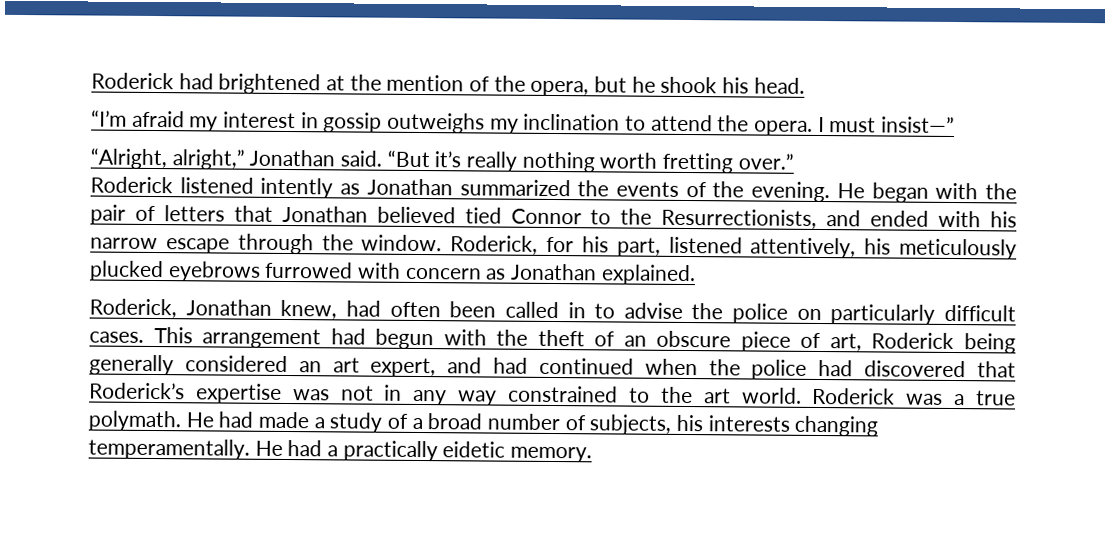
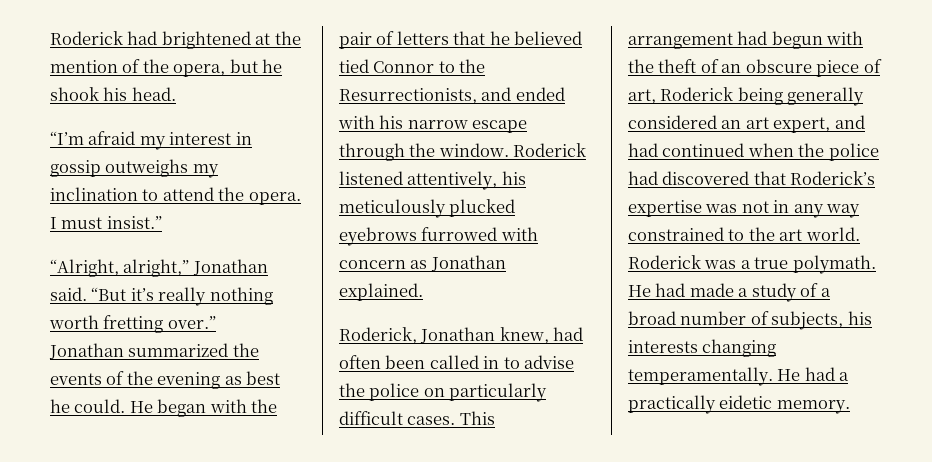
[881,116,956,134] insist—” -> [106,216,162,229] insist.”
[90,176,361,199] Roderick listened intently as -> (216, 322) none
[751,181,831,203] evening. -> [157,371,281,389] [50,399,126,413] evening as best he could.
[281,205,368,223] Jonathan -> [489,31,510,45] he
[450,235,661,257] Roderick, for his part, -> [513,143,587,157] Roderick

